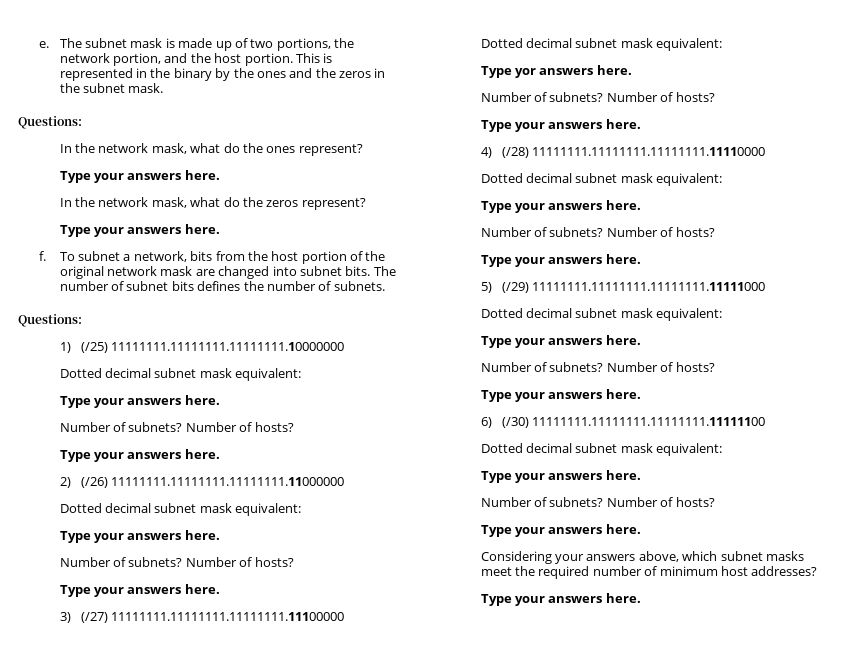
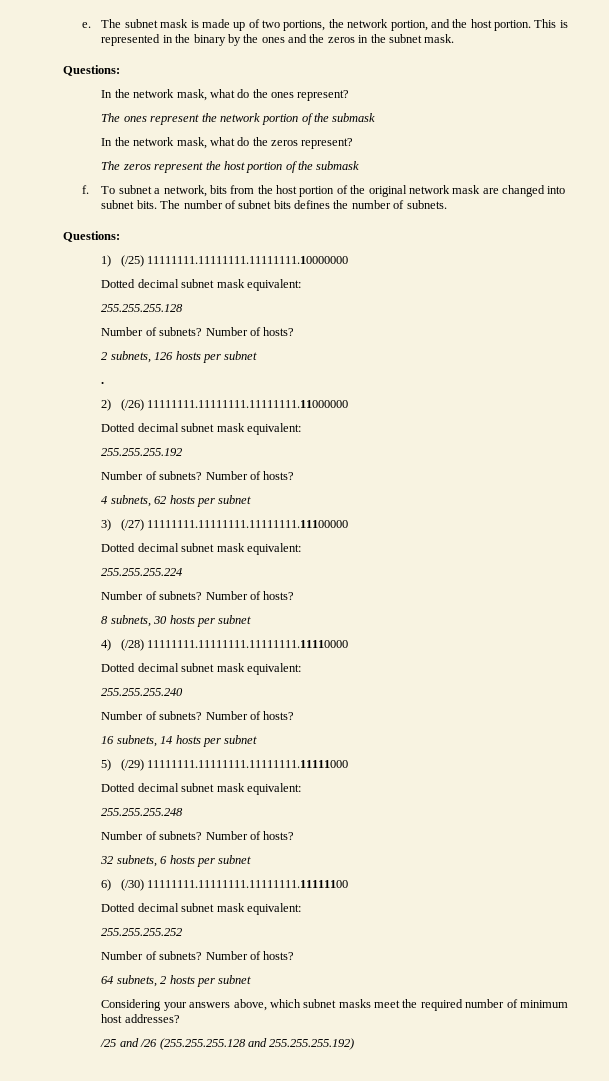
[59,170,220,183] Type your answers here. -> [101,113,376,125] The ones represent the network portion of the submask
[59,224,220,237] Type your answers here. -> [101,161,360,173] The zeros represent the host portion of the submask
[59,395,220,408] [59,422,294,432] [59,449,220,462] Type your answers here. // Number of subnets? Number of hosts? // Type your answers here. -> [101,304,184,312] [101,327,295,336] [101,351,258,363] [101,381,105,384] 255.255.255.128 // Number of subnets? Number of hosts? // 2 subnets, 126 hosts per subnet // .
[59,530,220,543] [59,557,294,567] [59,584,220,597] Type your answers here. // Number of subnets? Number of hosts? // Type your answers here. -> [101,448,183,456] [101,471,295,480] [101,495,252,507] 255.255.255.192 // Number of subnets? Number of hosts? // 4 subnets, 62 hosts per subnet
[480,65,632,78] [480,92,715,102] [480,119,641,132] Type yor answers here. // Number of subnets? Number of hosts? // Type your answers here. -> [101,568,183,576] [101,591,295,600] [101,615,252,627] 255.255.255.224 // Number of subnets? Number of hosts? // 8 subnets, 30 hosts per subnet
[480,200,641,213] [480,227,715,237] [480,254,641,267] Type your answers here. // Number of subnets? Number of hosts? // Type your answers here. -> [101,688,184,696] [101,711,295,720] [101,735,258,747] 255.255.255.240 // Number of subnets? Number of hosts? // 16 subnets, 14 hosts per subnet
[480,335,641,348] [480,362,715,372] [480,389,641,402] Type your answers here. // Number of subnets? Number of hosts? // Type your answers here. -> [101,808,184,816] [101,831,295,840] [100,855,252,867] 255.255.255.248 // Number of subnets? Number of hosts? // 32 subnets, 6 hosts per subnet
[480,470,641,483] [480,497,715,507] [480,524,641,537] Type your answers here. // Number of subnets? Number of hosts? // Type your answers here. -> [101,928,183,936] [101,951,295,960] [101,975,252,987] 255.255.255.252 // Number of subnets? Number of hosts? // 64 subnets, 2 hosts per subnet
[480,593,641,606] Type your answers here. -> [100,1038,355,1050] /25 and /26 (255.255.255.128 and 255.255.255.192)

